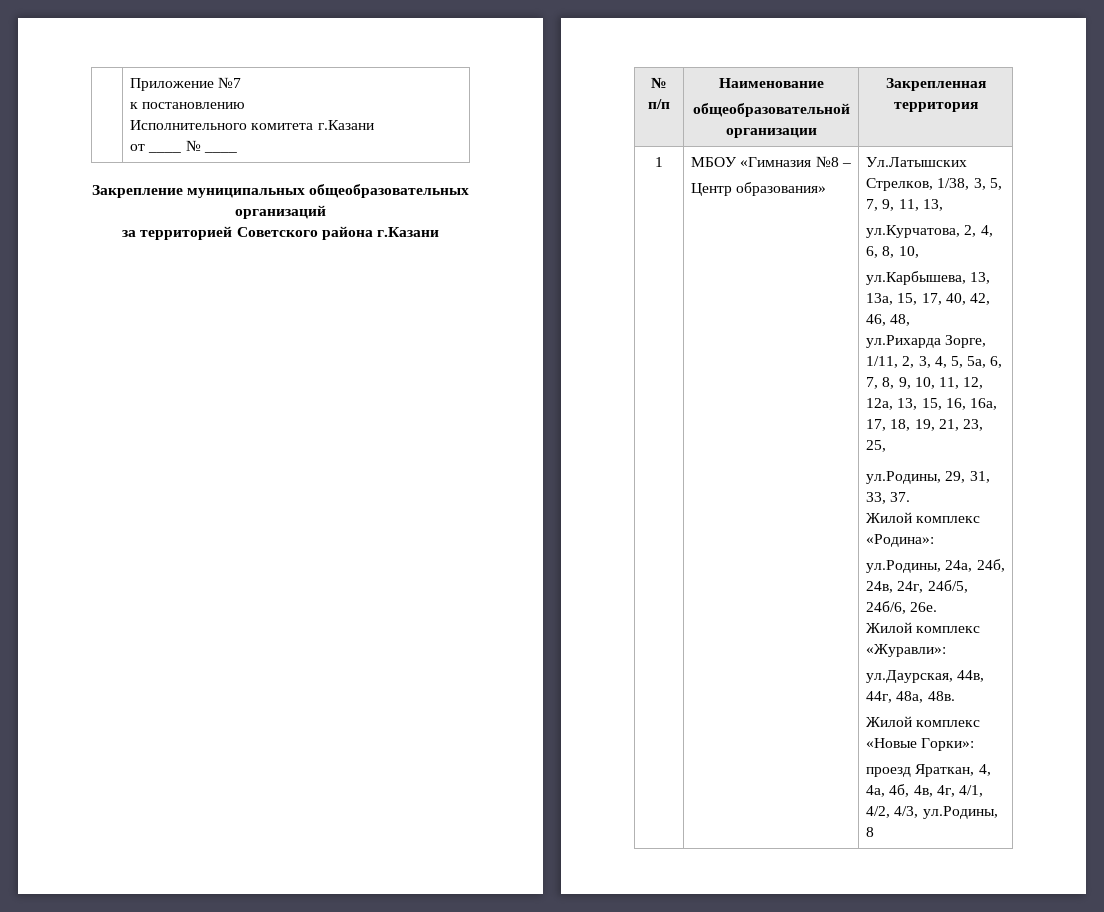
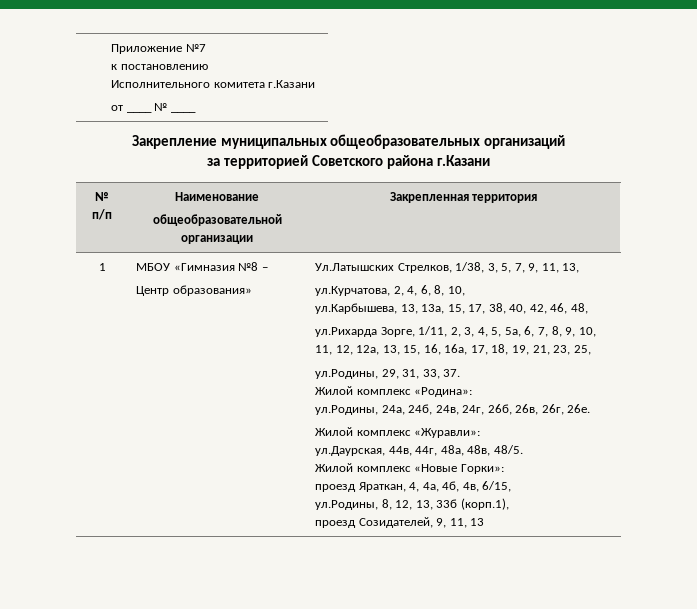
(942, 299) none -> [488,303,506,314] 38,
[927,580,968,593] [866,601,907,614] 24б/5, 24б/6, -> [487,404,564,415] 26б, 26в, 26г,
[927,691,955,701] 48в. -> [467,445,523,456] 48в, 48/5.
[936,785,983,797] [866,806,998,819] [866,827,875,837] 4г, 4/1, 4/2, 4/3, ул.Родины, 8 -> [482,481,512,492] [315,498,509,510] [315,517,485,528] 6/15, // ул.Родины, 8, 12, 13, 33б (корп.1), // проезд Созидателей, 9, 11, 13

